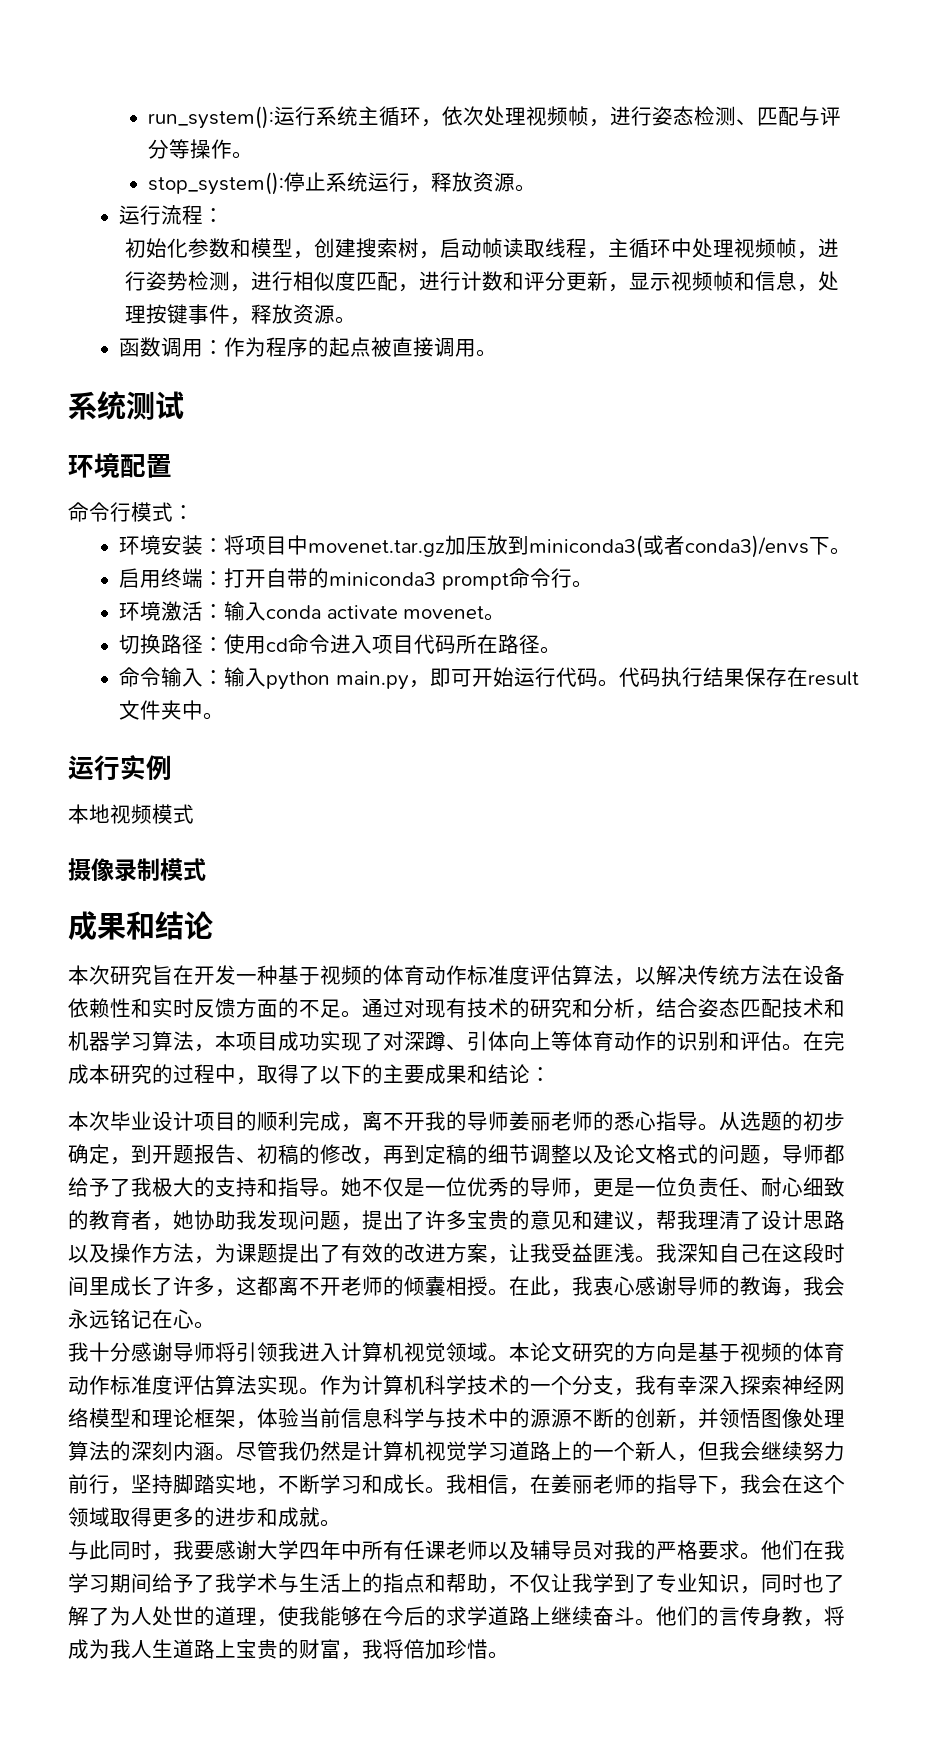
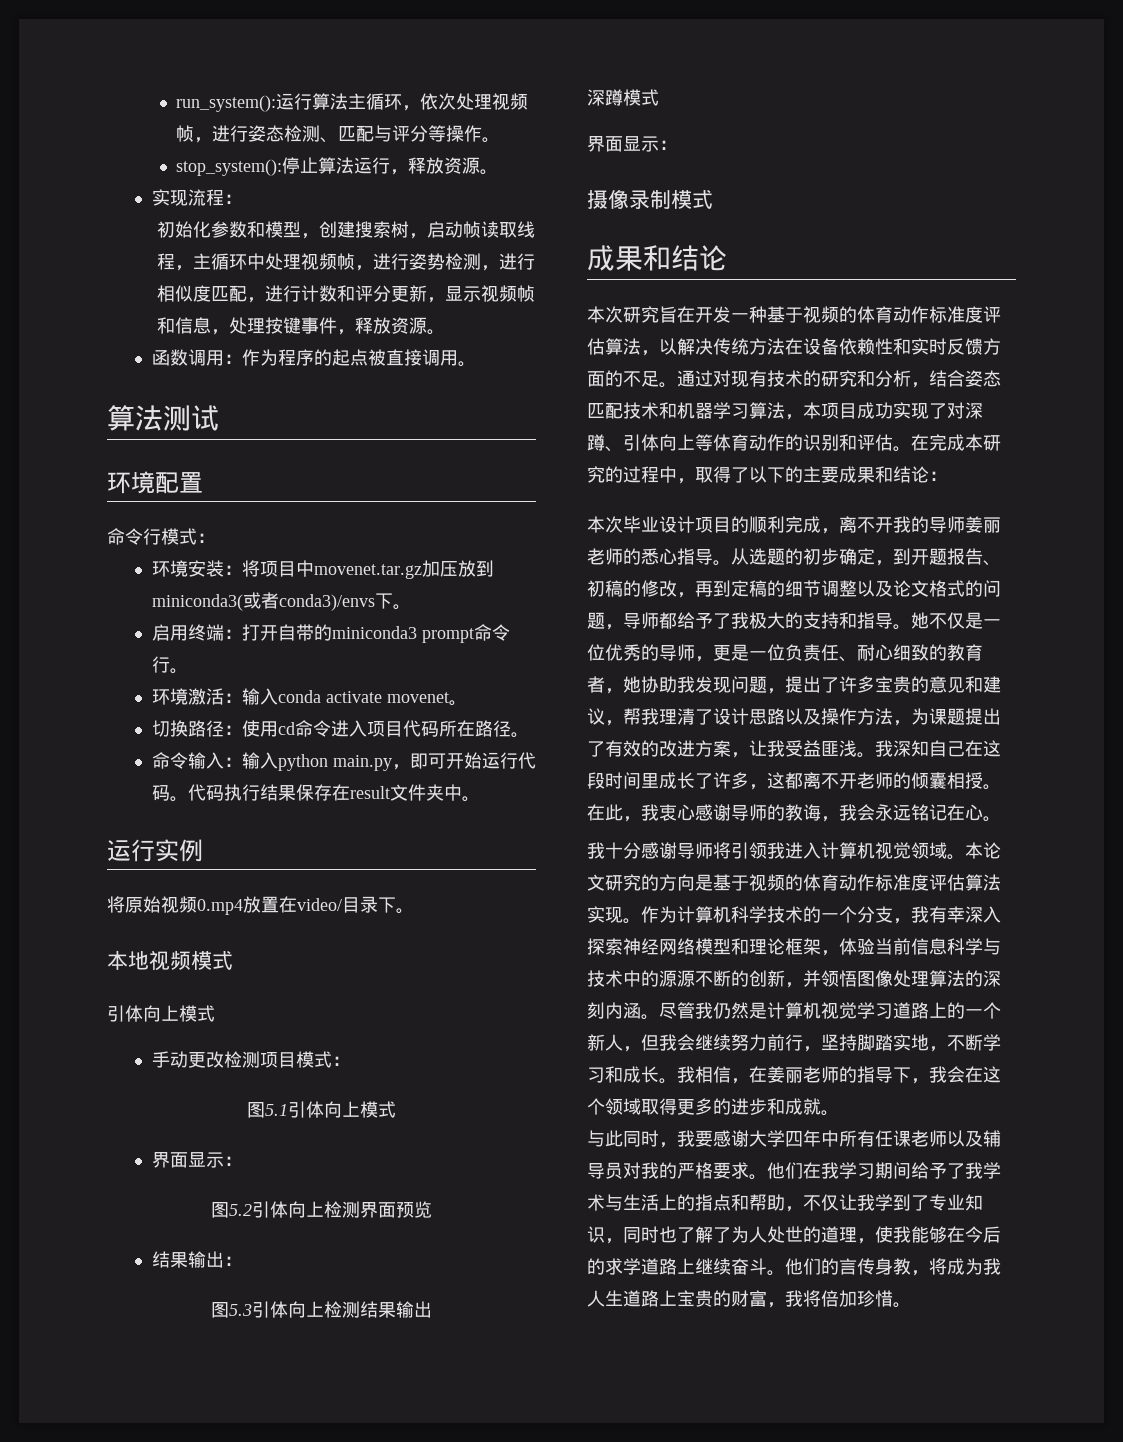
[316,106,359,126] 系统 -> [312,93,349,110] 算法
[326,172,369,192] 系统 -> [318,157,355,174] 算法
[119,205,162,225] 运行 -> [151,189,188,206] 实现
[68,391,126,420] 系统 -> [107,405,163,431] 算法
[68,804,194,824] 本地视频模式 -> [107,896,414,915] [107,950,233,971] [107,1005,215,1022] [151,1051,350,1068] [247,1101,396,1118] [151,1152,242,1168] [211,1201,432,1218] [151,1251,242,1268] [211,1301,432,1318] [587,89,659,106] [587,136,677,152] 将原始视频0.mp4放置在video/目录下。 // 本地视频模式 // 引体向上模式 // 手动更改检测项目模式： // 图5.1引体向上模式 // 界面显示： // 图5.2引体向上检测界面预览 // 结果输出： // 图5.3引体向上检测结果输出 // 深蹲模式 // 界面显示：

